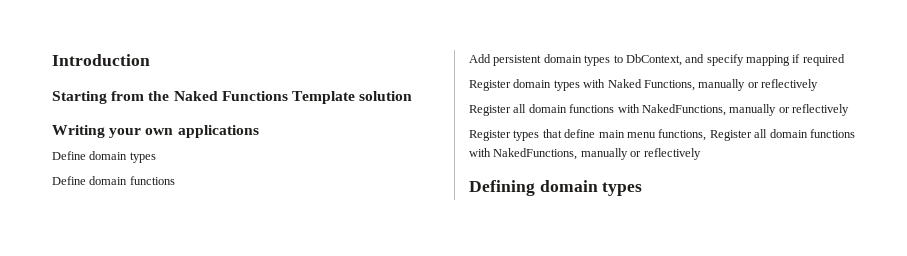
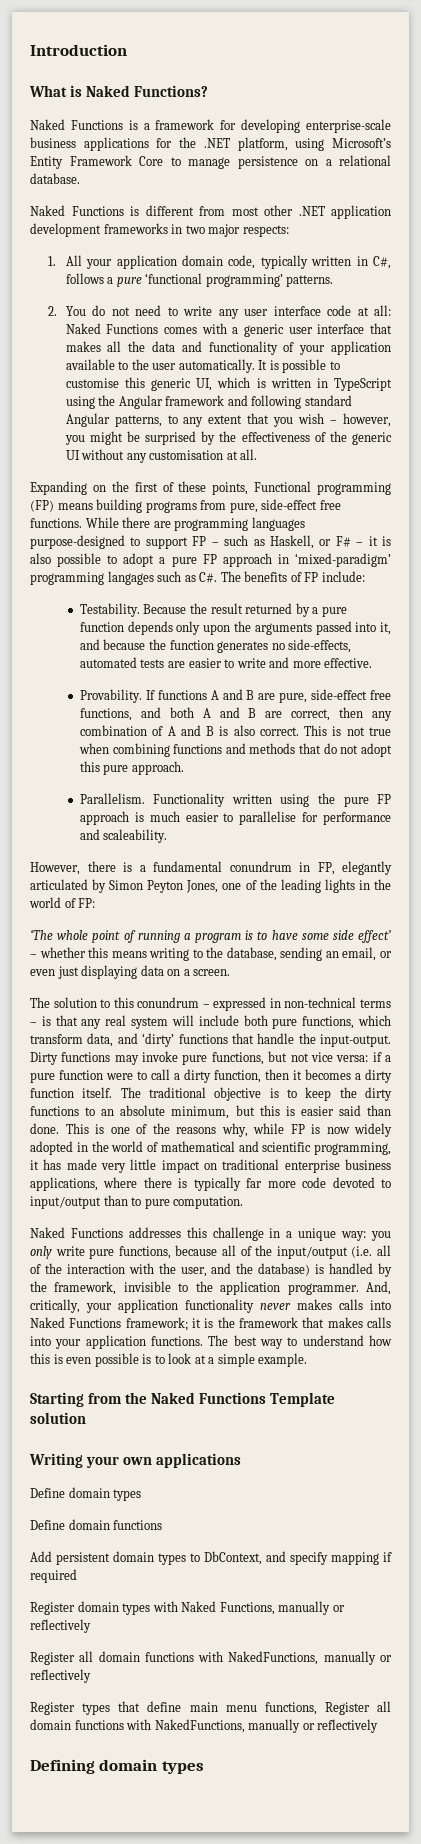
(150, 60) none -> [29,85,209,97] [30,119,391,133] [30,137,392,151] [30,155,391,169] [30,173,80,184] [30,205,391,219] [30,223,289,237] [47,255,391,269] [65,273,334,287] [47,305,391,319] [65,323,392,337] [65,341,391,355] [65,359,340,373] [65,377,392,391] [65,395,352,409] [65,413,392,427] [64,431,392,445] [65,449,258,463] [30,481,391,495] [30,499,341,513] [30,517,305,531] [30,535,392,549] [30,553,391,567] [30,571,365,585] [79,603,347,617] [79,621,391,635] [79,639,352,653] [79,657,373,668] [79,689,391,703] [79,707,392,721] [79,725,391,736] [78,743,392,757] [79,761,184,775] [79,793,391,807] [79,811,391,825] [79,829,168,843] [30,861,392,875] [30,879,391,893] [29,897,96,908] [30,929,392,943] [30,947,392,961] [30,965,231,979] [30,997,391,1011] [30,1015,391,1029] [30,1033,391,1047] [30,1051,392,1065] [30,1069,392,1083] [30,1087,392,1101] [30,1105,391,1119] [30,1123,392,1137] [30,1141,391,1155] [30,1159,392,1173] [30,1177,392,1191] [30,1195,244,1209] [30,1227,392,1241] [30,1245,391,1259] [30,1263,393,1277] [30,1281,391,1295] [30,1299,391,1313] [30,1317,391,1331] [30,1335,392,1349] [30,1353,308,1367] // What is Naked Functions? // Naked Functions is a framework for developing enterprise-scale business applications for the .NET platform, using Microsoft’s Entity Framework Core to manage persistence on a relational database. // Naked Functions is different from most other .NET application development frameworks in two major respects: // 1. All your application domain code, typically written in C#, follows a pure ‘functional programming’ patterns. // 2. You do not need to write any user interface code at all: Naked Functions comes with a generic user interface that makes all the data and functionality of your application available to the user automatically. It is possible to customise this generic UI, which is written in TypeScript using the Angular framework and following standard Angular patterns, to any extent that you wish – however, you might be surprised by the effectiveness of the generic UI without any customisation at all. // Expanding on the first of these points, Functional programming (FP) means building programs from pure, side-effect free functions. While there are programming languages purpose-designed to support FP – such as Haskell, or F# – it is also possible to adopt a pure FP approach in ‘mixed-paradigm’ programming langages such as C#. The benefits of FP include: // Testability. Because the result returned by a pure function depends only upon the arguments passed into it, and because the function generates no side-effects, automated tests are easier to write and more effective. // Provability. If functions A and B are pure, side-effect free functions, and both A and B are correct, then any combination of A and B is also correct. This is not true when combining functions and methods that do not adopt this pure approach. // Parallelism. Functionality written using the pure FP approach is much easier to parallelise for performance and scaleability. // However, there is a fundamental conundrum in FP, elegantly articulated by Simon Peyton Jones, one of the leading lights in the world of FP: // ‘The whole point of running a program is to have some side effect’ – whether this means writing to the database, sending an email, or even just displaying data on a screen. // The solution to this conundrum – expressed in non-technical terms – is that any real system will include both pure functions, which transform data, and ‘dirty’ functions that handle the input-output. Dirty functions may invoke pure functions, but not vice versa: if a pure function were to call a dirty function, then it becomes a dirty function itself. The traditional objective is to keep the dirty functions to an absolute minimum, but this is easier said than done. This is one of the reasons why, while FP is now widely adopted in the world of mathematical and scientific programming, it has made very little impact on traditional enterprise business applications, where there is typically far more code devoted to input/output than to pure computation. // Naked Functions addresses this challenge in a unique way: you only write pure functions, because all of the input/output (i.e. all of the interaction with the user, and the database) is handled by the framework, invisible to the application programmer. And, critically, your application functionality never makes calls into Naked Functions framework; it is the framework that makes calls into your application functions. The best way to understand how this is even possible is to look at a simple example.

